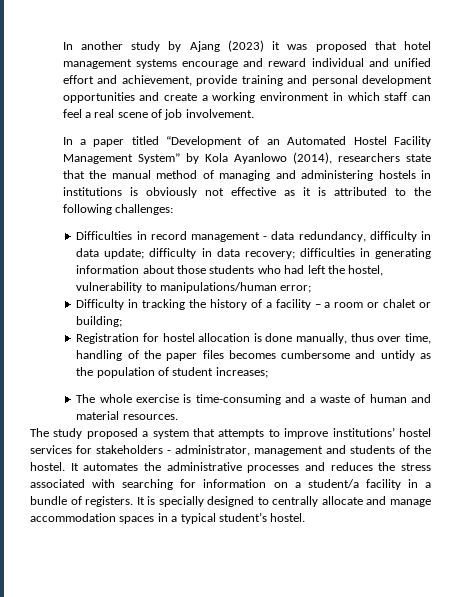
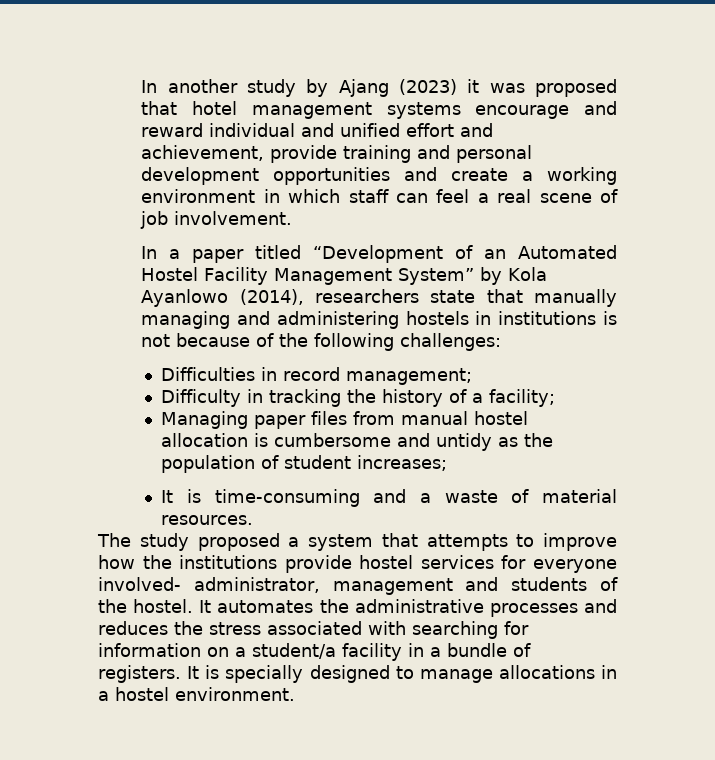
[89,170,214,179] the manual method of -> [534,289,617,307] manually
[145,187,406,198] obviously not effective as it is attributed to -> [141,333,275,347] not because of
[190,231,432,242] [76,248,432,259] [76,265,384,276] [76,282,312,293] management - data redundancy, difficulty in data update; difficulty in data recovery; difficulties in generating information about those students who had left the hostel, vulnerability to manipulations/human error; -> [346,368,473,385] management;
[275,299,431,310] [76,316,123,327] [76,333,431,344] [76,350,276,361] facility – a room or chalet or building; // Registration for hostel allocation is done manually, thus over time, handling of the paper files becomes -> [489,389,556,407] [161,411,529,429] [161,433,269,447] facility; // Managing paper files from manual hostel allocation is
[76,394,180,403] The whole exercise -> [161,490,174,503] It
[369,394,431,403] human and -> (530, 496) none
[332,427,395,437] institutions’ -> [98,555,352,573] how the institutions provide
[96,445,171,454] stakeholders - -> [533,559,617,573] [98,577,181,591] everyone involved-
[272,496,431,507] [30,512,306,524] centrally allocate and manage accommodation spaces in a typical student’s hostel. -> [419,665,617,683] [98,687,295,701] manage allocations in a hostel environment.

